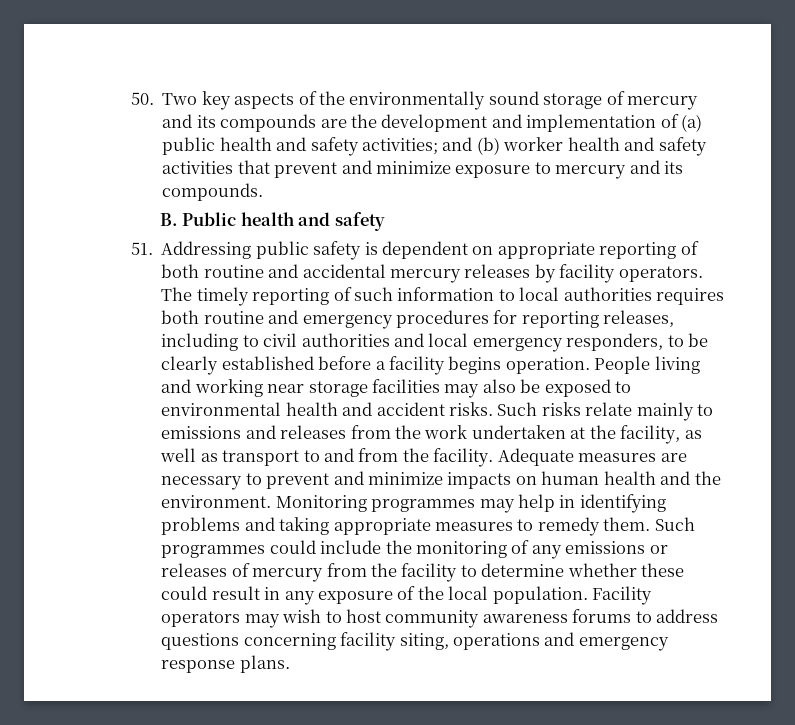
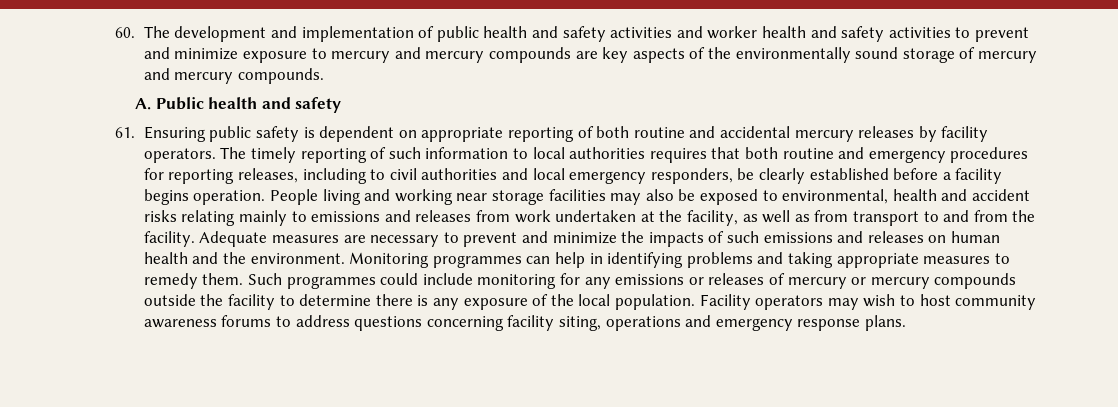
[130,92,198,105] 50. Two -> [115,26,1029,42] [143,47,598,63] 60. The development and implementation of public health and safety activities and worker health and safety activities to prevent and minimize exposure to mercury and mercury compounds are
[196,114,703,132] [162,137,707,156] [162,160,684,179] its compounds are the development and implementation of (a) public health and safety activities; and (b) worker health and safety activities that prevent and minimize exposure to mercury and its -> [174,72,234,84] mercury
[159,213,178,226] B. -> [135,98,152,110] A.
[130,241,252,259] 51. Addressing -> [115,126,206,142] 61. Ensuring
(725, 296) none -> [711,147,741,159] that
[667,335,684,347] to -> (733, 176) none
[161,402,282,416] environmental -> [782,189,889,204] environmental,
[448,402,633,416] risks. Such risks relate -> [143,210,236,226] risks relating
[394,425,421,439] the -> (511, 216) none
(218, 457) none -> [814,210,849,222] from
[447,472,512,489] impacts -> [621,231,924,247] the impacts of such emissions and releases
[479,499,515,513] may -> [526,256,551,264] can
[385,540,530,558] the monitoring of -> [477,273,581,289] monitoring for
[326,563,685,582] [161,586,281,600] from the facility to determine whether these could result in -> [851,273,1017,289] [143,294,429,310] or mercury compounds outside the facility to determine there is

